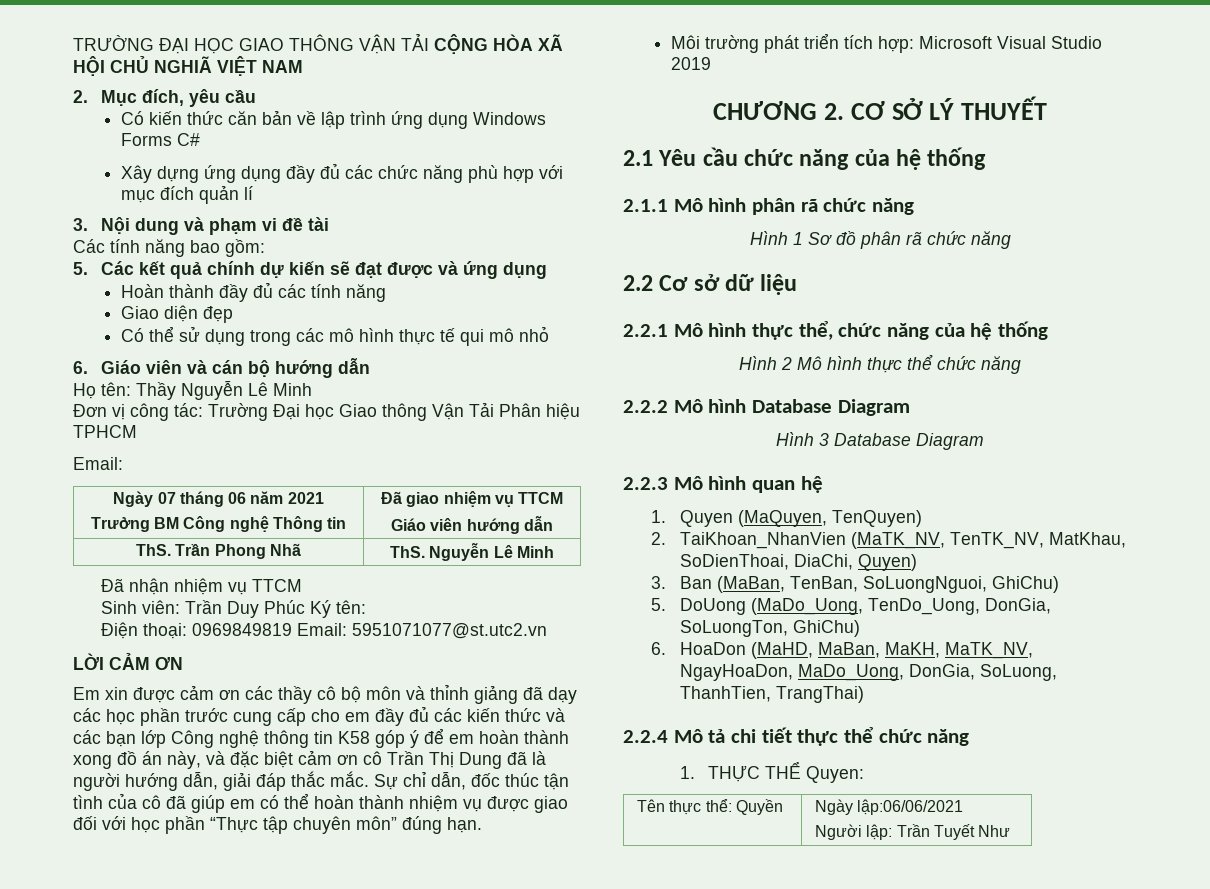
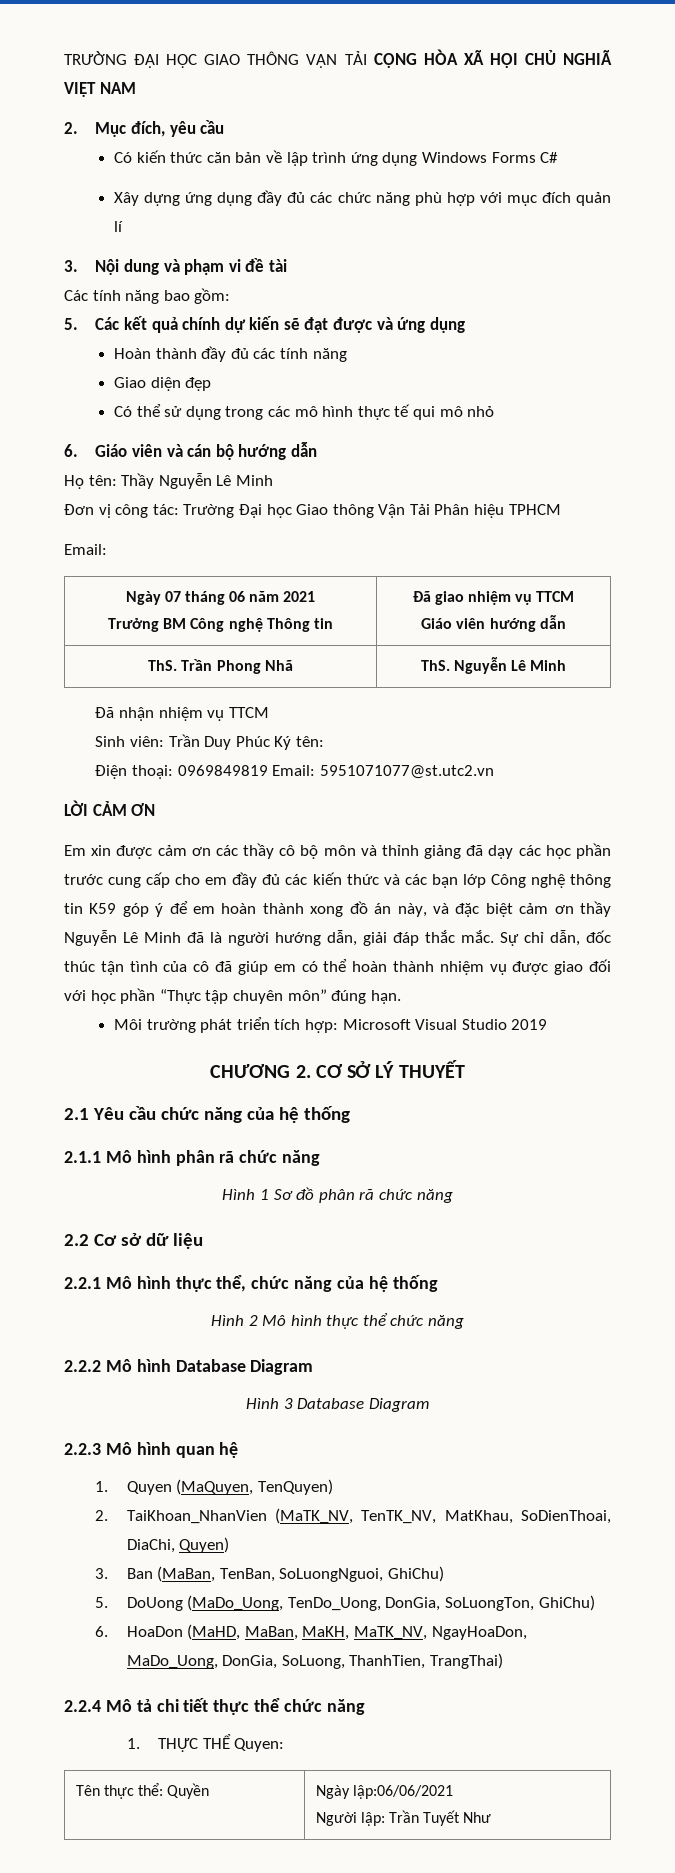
[338,731,370,744] K58 -> [89,903,117,914] K59
[363,751,502,769] cô Trần Thị Dung -> [580,901,612,917] [64,930,181,946] thầy Nguyễn Lê Minh

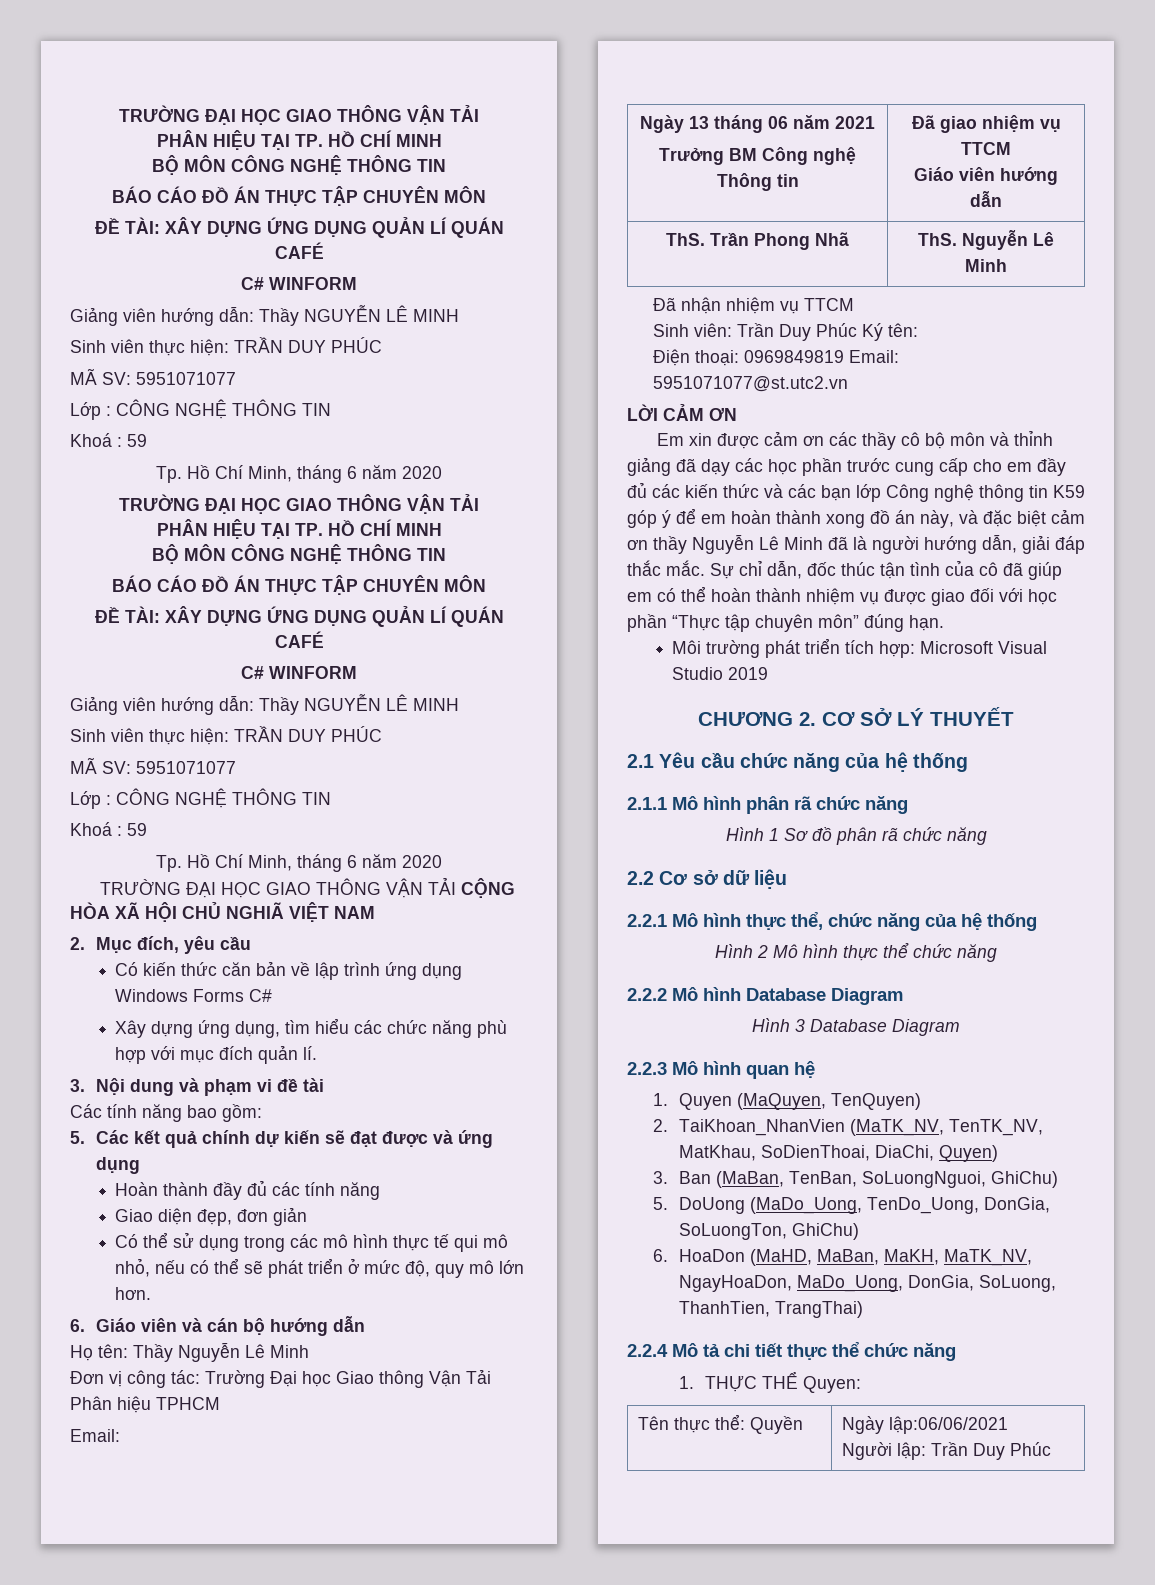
[64,51,367,68] TRƯỜNG ĐẠI HỌC GIAO THÔNG VẬN TẢI -> [119,105,479,125] [156,130,442,150] [152,155,446,175] [112,186,486,206] [94,217,504,238] [274,242,324,259] [241,277,357,290] [70,305,459,326] [70,337,382,356] [70,368,236,385] [70,399,331,420] [70,433,147,447] [156,465,442,483] [119,494,479,514] [156,519,442,539] [152,544,446,564] [112,575,486,595] [94,606,504,627] [274,631,324,648] [241,666,357,679] [70,694,459,715] [70,726,382,745] [70,757,236,774] [70,788,331,809] [70,822,147,836] [156,854,442,872] [100,877,457,898] TRƯỜNG ĐẠI HỌC GIAO THÔNG VẬN TẢI // PHÂN HIỆU TẠI TP. HỒ CHÍ MINH // BỘ MÔN CÔNG NGHỆ THÔNG TIN // BÁO CÁO ĐỒ ÁN THỰC TẬP CHUYÊN MÔN // ĐỀ TÀI: XÂY DỰNG ỨNG DỤNG QUẢN LÍ QUÁN CAFÉ // C# WINFORM // Giảng viên hướng dẫn: Thầy NGUYỄN LÊ MINH // Sinh viên thực hiện: TRẦN DUY PHÚC // MÃ SV: 5951071077 // Lớp : CÔNG NGHỆ THÔNG TIN // Khoá : 59 // Tp. Hồ Chí Minh, tháng 6 năm 2020 // TRƯỜNG ĐẠI HỌC GIAO THÔNG VẬN TẢI // PHÂN HIỆU TẠI TP. HỒ CHÍ MINH // BỘ MÔN CÔNG NGHỆ THÔNG TIN // BÁO CÁO ĐỒ ÁN THỰC TẬP CHUYÊN MÔN // ĐỀ TÀI: XÂY DỰNG ỨNG DỤNG QUẢN LÍ QUÁN CAFÉ // C# WINFORM // Giảng viên hướng dẫn: Thầy NGUYỄN LÊ MINH // Sinh viên thực hiện: TRẦN DUY PHÚC // MÃ SV: 5951071077 // Lớp : CÔNG NGHỆ THÔNG TIN // Khoá : 59 // Tp. Hồ Chí Minh, tháng 6 năm 2020 // TRƯỜNG ĐẠI HỌC GIAO THÔNG VẬN TẢI
[217,190,306,206] dụng đầy đủ -> [235,1018,350,1038] dụng, tìm hiểu
[114,221,124,232] lí -> [303,1046,318,1060] lí.
[185,377,212,391] đẹp -> [197,1207,308,1226] đẹp, đơn giản
[467,406,495,417] nhỏ -> [115,1258,525,1278] [115,1287,152,1300] nhỏ, nếu có thể sẽ phát triển ở mức độ, quy mô lớn hơn.
[164,591,181,602] 07 -> [689,116,709,129] 13
[423,1810,492,1826] Tuyết Như -> [973,1442,1052,1460] Duy Phúc

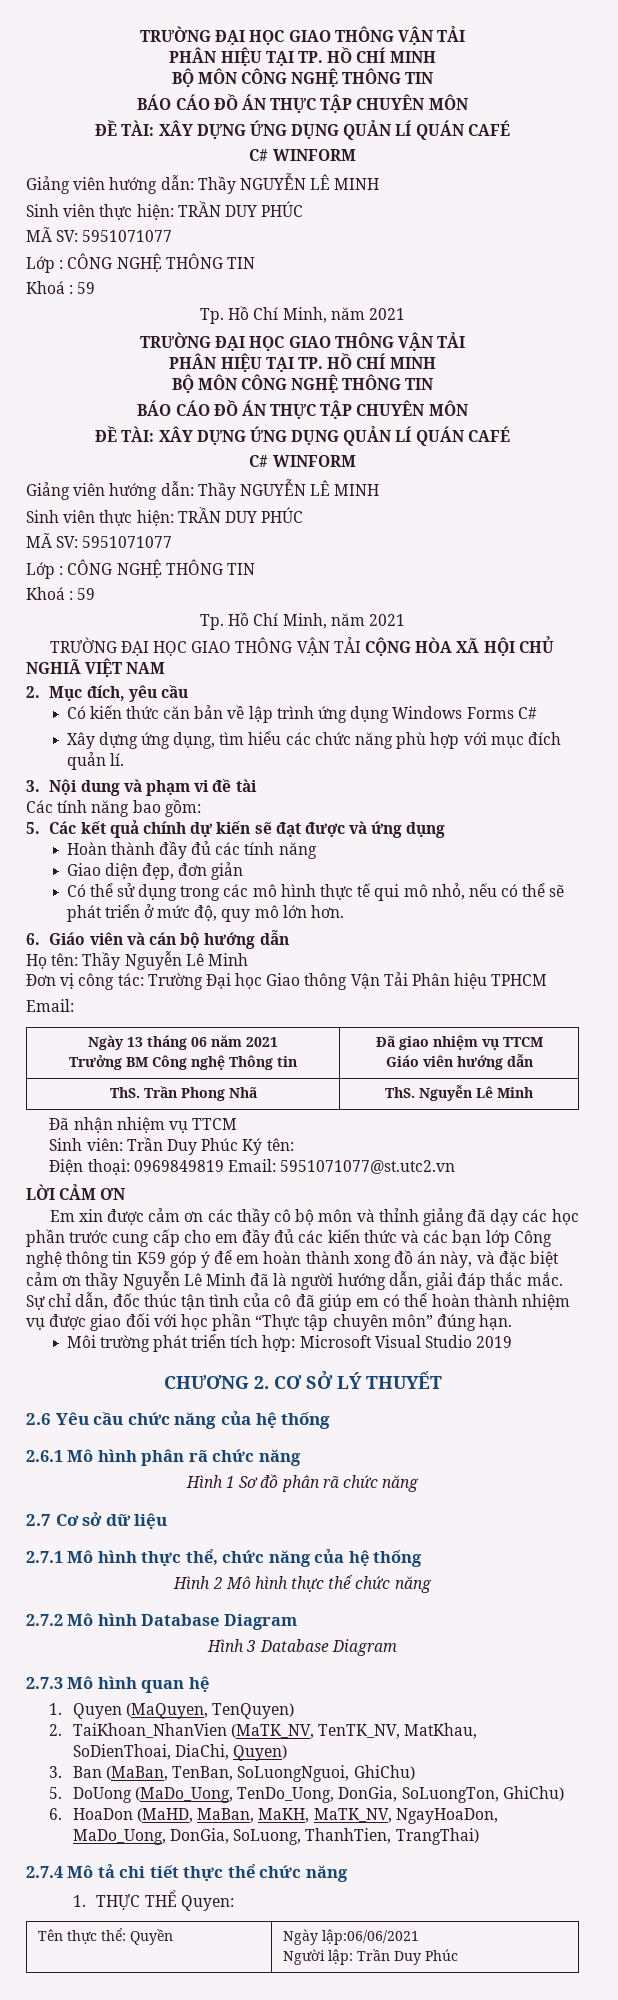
[297,465,442,483] tháng 6 năm 2020 -> [330,307,405,320] năm 2021
[297,854,442,872] tháng 6 năm 2020 -> [330,613,405,626] năm 2021
[627,754,654,768] 2.1 -> [26,1413,51,1425] 2.6
[627,797,667,810] 2.1.1 -> [26,1450,63,1462] 2.6.1
[627,871,654,885] 2.2 -> [26,1514,51,1526] 2.7
[627,914,667,927] 2.2.1 -> [26,1551,63,1563] 2.7.1
[627,988,667,1001] 2.2.2 -> [26,1614,63,1626] 2.7.2
[627,1062,667,1075] 2.2.3 -> [26,1677,63,1689] 2.7.3
[627,1344,668,1357] 2.2.4 -> [26,1866,63,1878] 2.7.4

